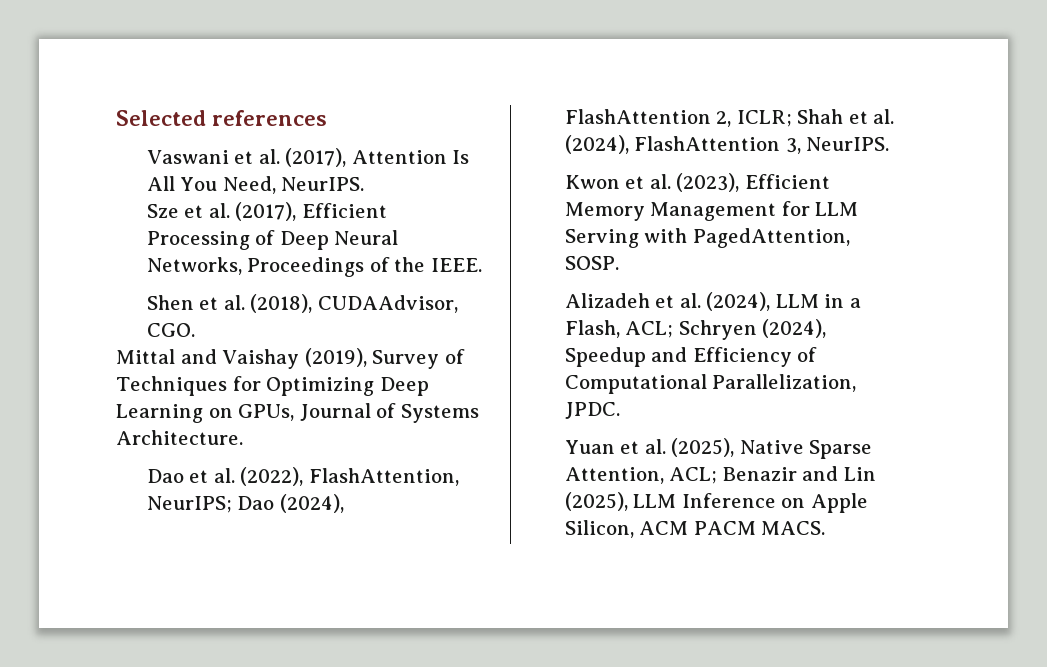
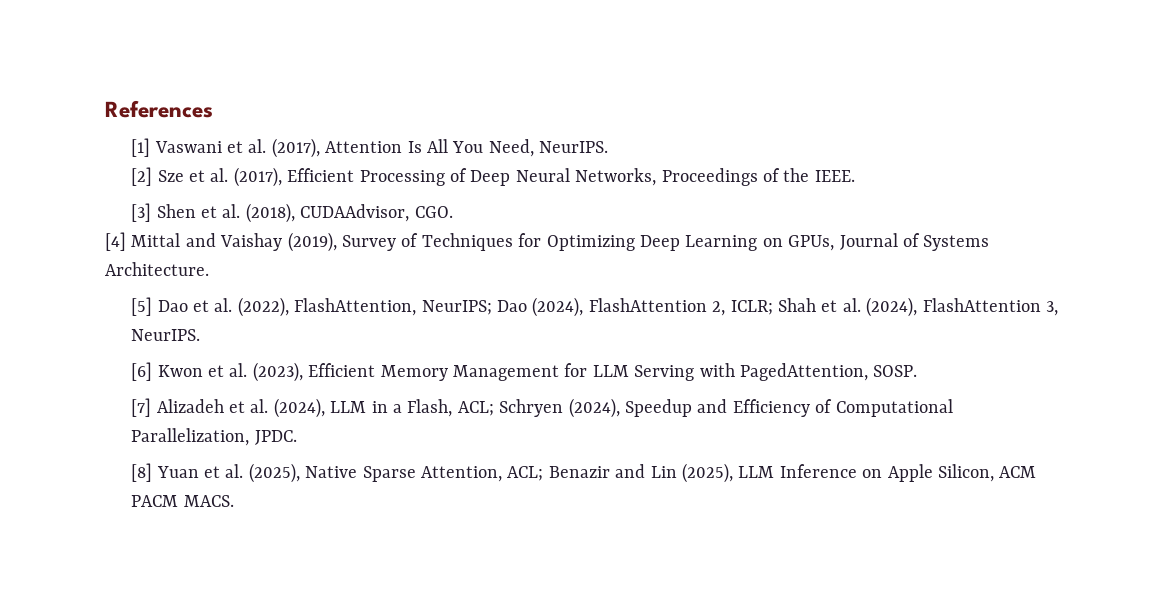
[116,110,328,126] Selected references // -> [105,100,213,118] [131,138,151,157] References // [1]
(365, 184) none -> [131,167,153,186] [2]
(482, 265) none -> [131,203,152,222] [3]
(195, 330) none -> [105,232,126,251] [4]
(243, 437) none -> [131,297,153,316] [5]
(890, 144) none -> [131,362,153,381] [6]
(619, 263) none -> [131,398,152,417] [7]
(620, 410) none -> [131,463,153,482] [8]

